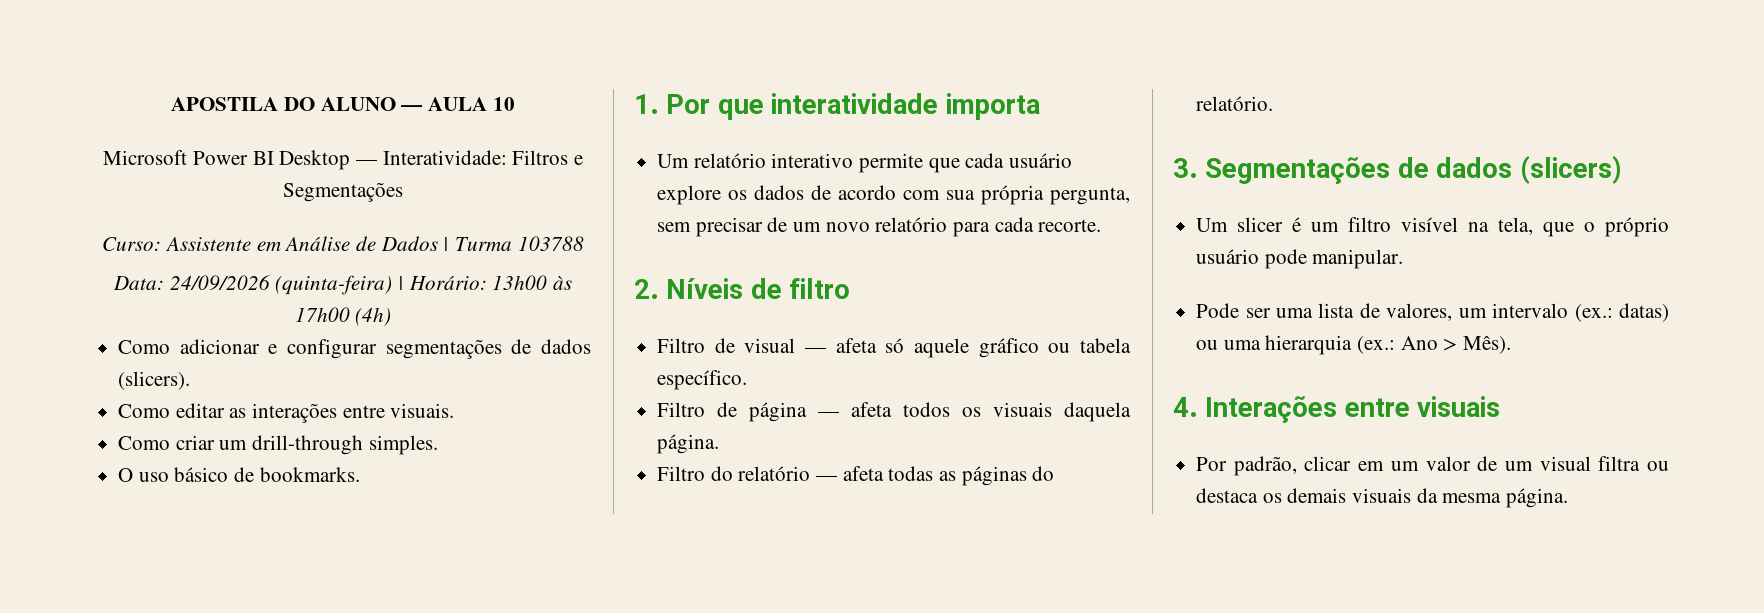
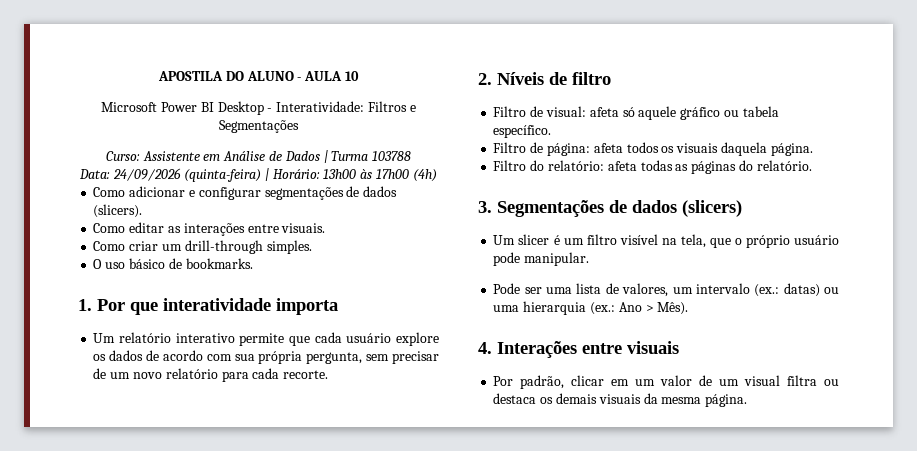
[401,105,423,111] — -> [297,77,302,81] -
[355,159,377,165] — -> [267,108,273,112] -
[744,338,827,353] visual — -> [545,106,586,117] visual:
[749,402,840,422] página — -> [546,143,590,156] página:
[738,466,838,481] relatório — -> [547,160,604,171] relatório:

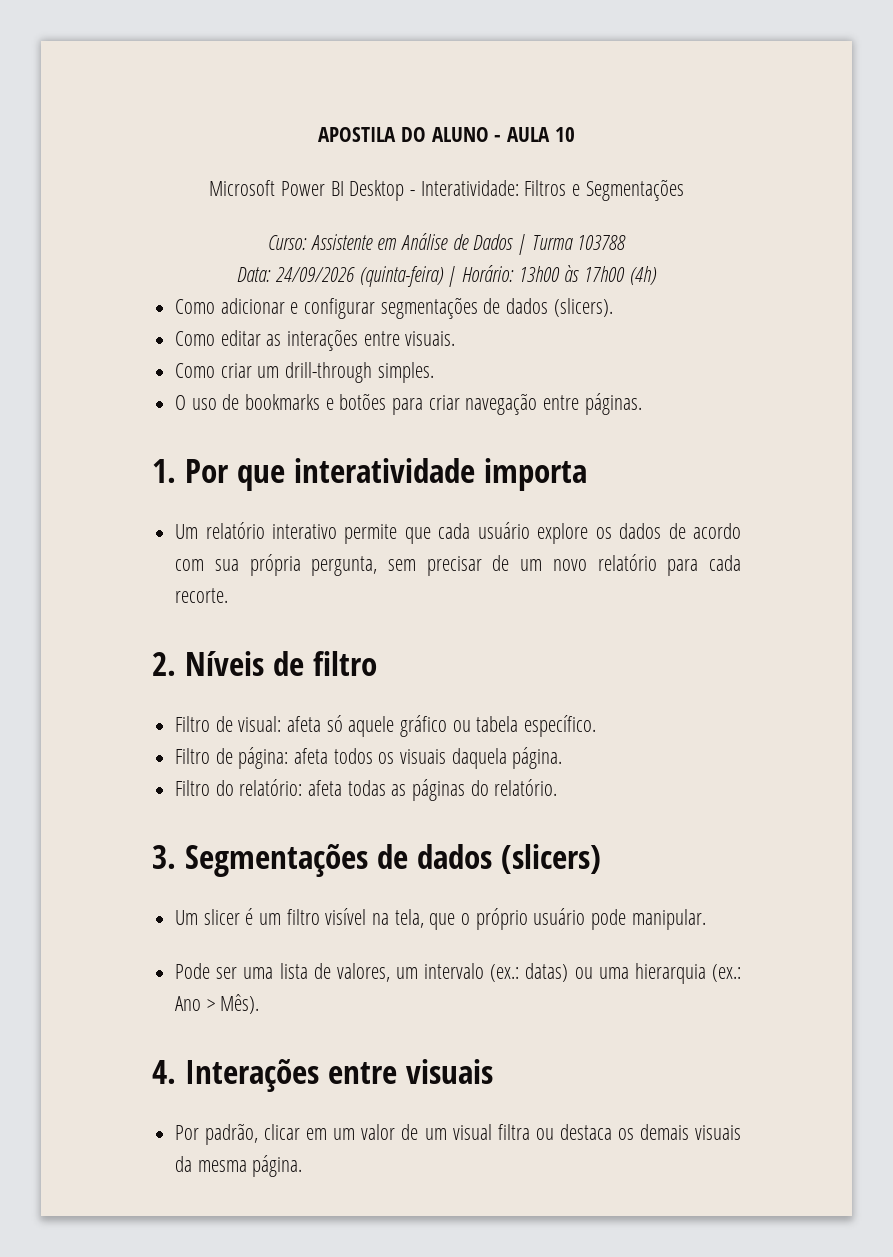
[128,258,253,269] básico de bookmarks. -> [222,393,642,415] de bookmarks e botões para criar navegação entre páginas.

